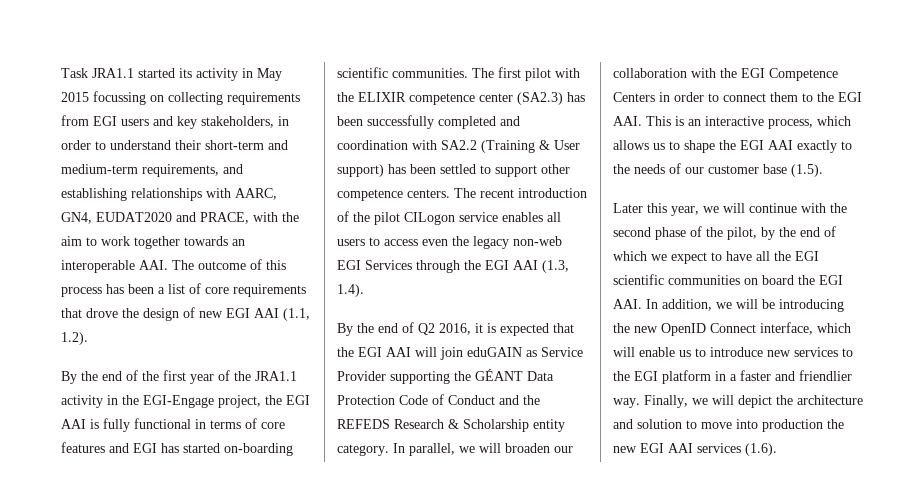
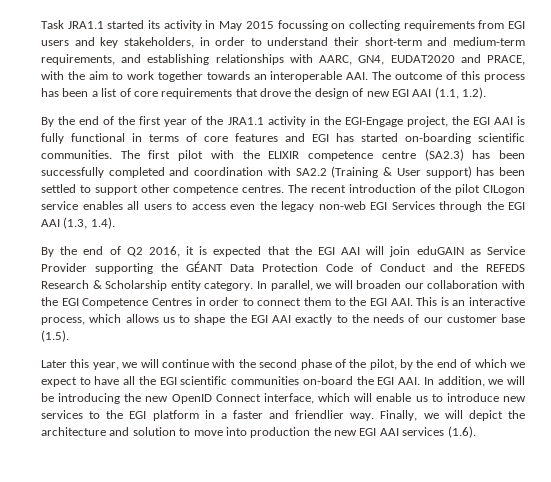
[479,93,513,102] center -> [381,151,416,159] centre
[407,189,450,198] centers. -> [242,185,285,193] centres.
[613,92,655,102] Centers -> [151,298,192,306] Centres
[744,275,794,285] on board -> [302,376,353,385] on-board

